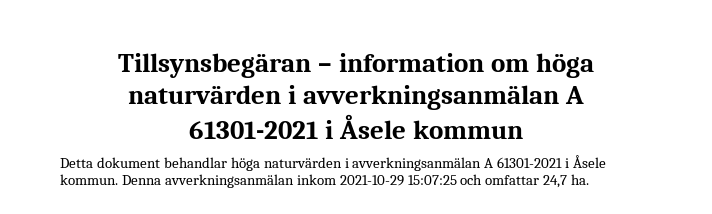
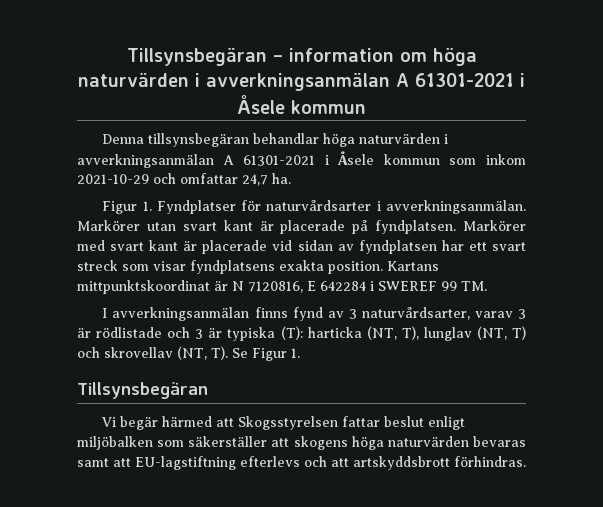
[60,157,160,168] Detta dokument -> [102,133,250,147] Denna tillsynsbegäran
[60,174,294,188] kommun. Denna avverkningsanmälan -> [383,154,477,165] kommun som
[407,175,457,185] 15:07:25 -> (149, 179) none
(590, 179) none -> [102,200,526,214] [77,220,526,234] [77,240,526,254] [77,260,439,274] [77,280,487,294] [102,307,527,321] [77,326,526,341] [77,346,300,361] [77,382,208,399] [102,416,466,430] [77,436,526,450] [77,456,526,470] // Figur 1. Fyndplatser för naturvårdsarter i avverkningsanmälan. Markörer utan svart kant är placerade på fyndplatsen. Markörer med svart kant är placerade vid sidan av fyndplatsen har ett svart streck som visar fyndplatsens exakta position. Kartans mittpunktskoordinat är N 7120816, E 642284 i SWEREF 99 TM. // I avverkningsanmälan finns fynd av 3 naturvårdsarter, varav 3 är rödlistade och 3 är typiska (T): harticka (NT, T), lunglav (NT, T) och skrovellav (NT, T). Se Figur 1. // Tillsynsbegäran // Vi begär härmed att Skogsstyrelsen fattar beslut enligt miljöbalken som säkerställer att skogens höga naturvärden bevaras samt att EU-lagstiftning efterlevs och att artskyddsbrott förhindras.

